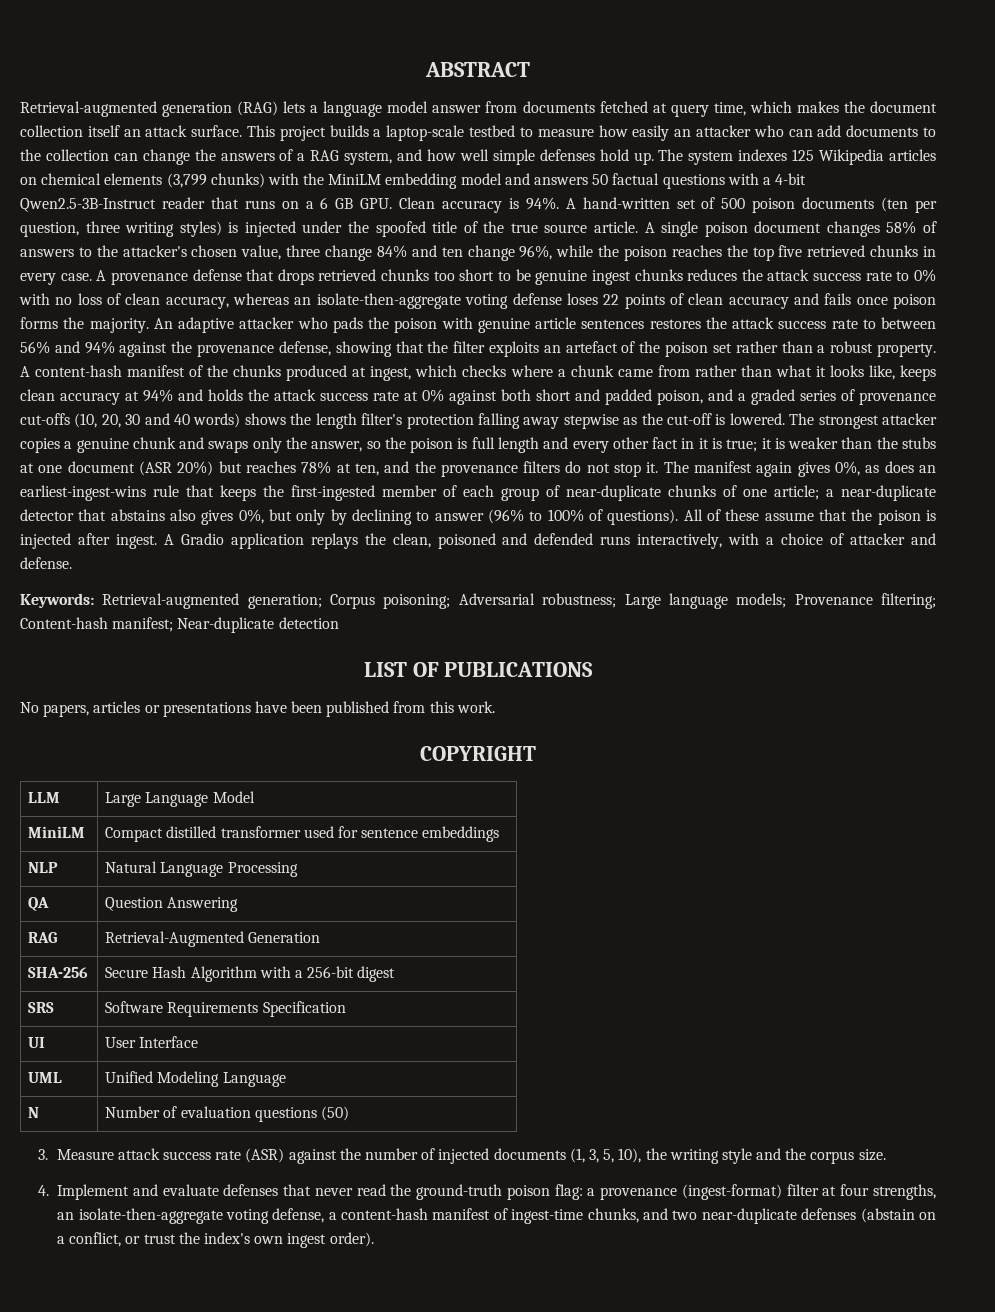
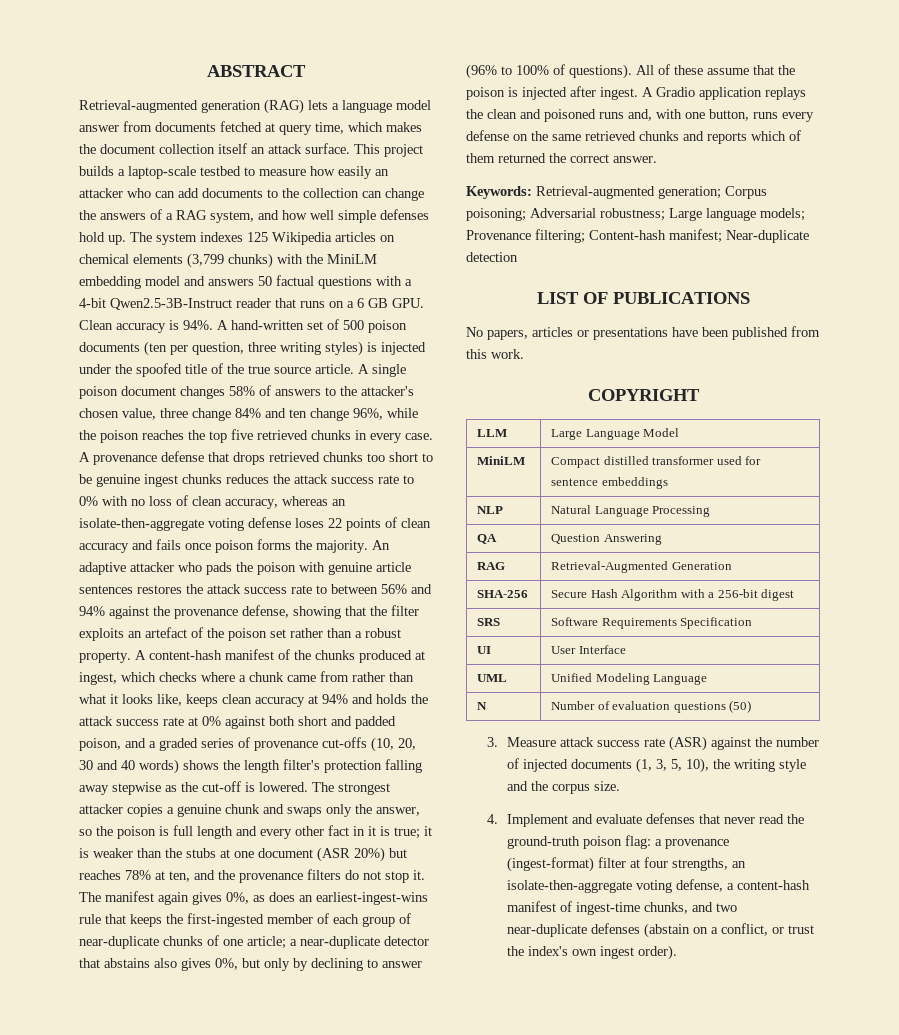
[392,533,936,549] [20,557,72,569] clean, poisoned and defended runs interactively, with a choice of attacker and defense. -> [487,109,814,122] [466,130,801,144] [466,153,657,163] clean and poisoned runs and, with one button, runs every defense on the same retrieved chunks and reports which of them returned the correct answer.

